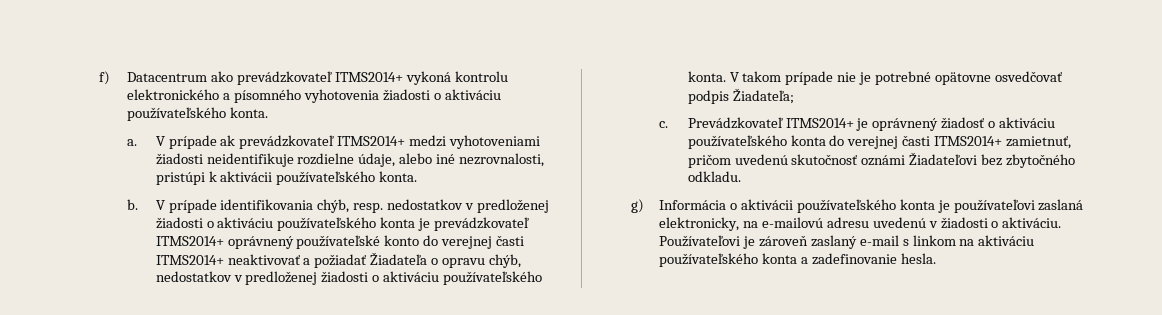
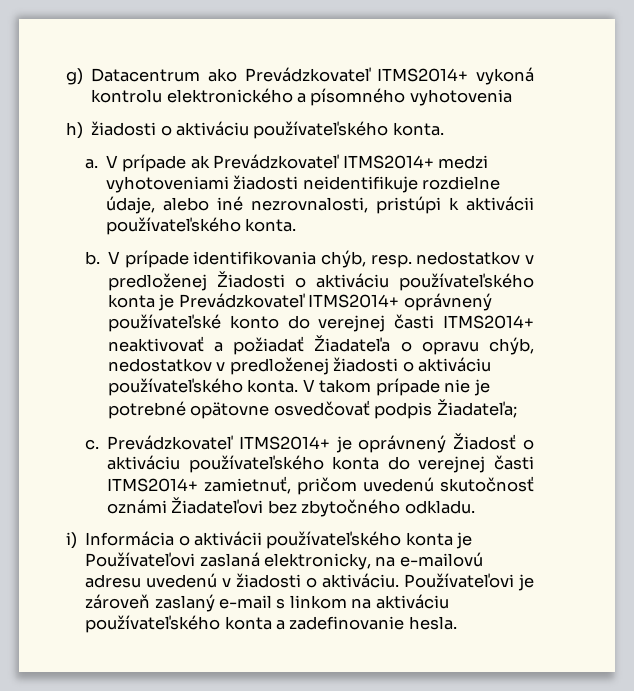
[98,71,110,85] f) -> [65,68,83,85] g)
[236,71,332,85] prevádzkovateľ -> [244,67,371,82] Prevádzkovateľ
(379, 96) none -> [65,122,83,139] // h)
[239,135,335,149] prevádzkovateľ -> [213,154,340,169] Prevádzkovateľ
[155,217,203,229] žiadosti -> [216,271,285,288] Žiadosti
[434,217,530,231] prevádzkovateľ -> [178,293,305,308] Prevádzkovateľ
[941,117,985,129] žiadosť -> [453,433,517,450] Žiadosť
[630,199,644,213] g) -> [65,532,77,549] i)
[953,199,1035,213] používateľovi -> [85,552,196,567] Používateľovi

